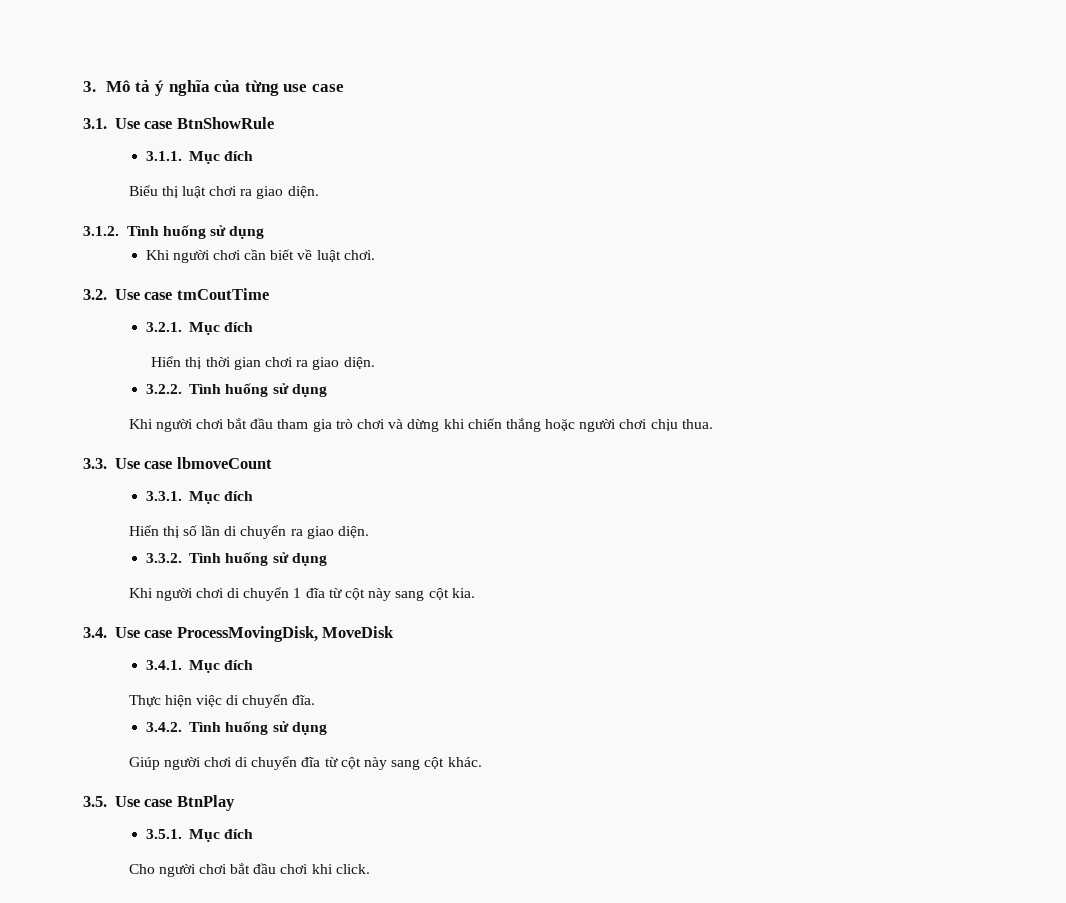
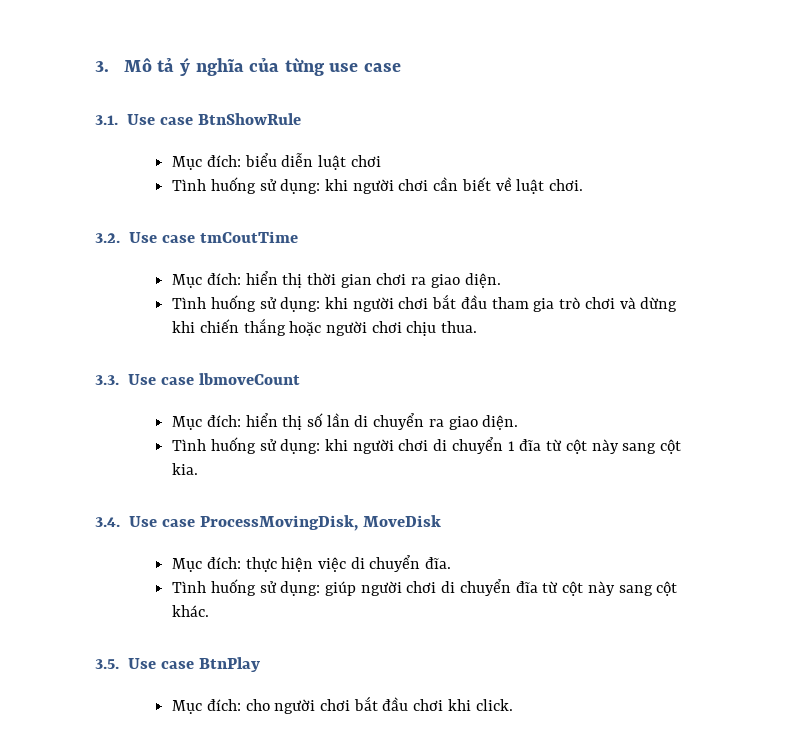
[145,151,254,164] [128,185,319,199] [83,225,265,239] [145,250,170,260] 3.1.1. Mục đích // Biểu thị luật chơi ra giao diện. // 3.1.2. Tình huống sử dụng // Khi -> [172,153,381,170] [172,177,349,194] Mục đích: biểu diễn luật chơi // Tình huống sử dụng: khi
[145,322,254,335] [151,356,182,367] 3.2.1. Mục đích // Hiển -> [172,271,278,288] Mục đích: hiển
[145,383,327,397] [128,419,153,429] 3.2.2. Tình huống sử dụng // Khi -> [172,295,349,312] Tình huống sử dụng: khi
[145,491,254,504] [128,525,159,536] 3.3.1. Mục đích // Hiển -> [172,413,278,430] Mục đích: hiển
[145,552,327,566] [128,588,153,598] 3.3.2. Tình huống sử dụng // Khi -> [172,437,349,454] Tình huống sử dụng: khi
[145,660,254,673] [128,695,161,707] 3.4.1. Mục đích // Thực -> [172,557,277,572] Mục đích: thực
[145,721,327,735] [128,757,160,770] 3.4.2. Tình huống sử dụng // Giúp -> [172,579,357,596] Tình huống sử dụng: giúp
[145,829,254,842] [128,864,155,874] 3.5.1. Mục đích // Cho -> [172,699,270,714] Mục đích: cho

